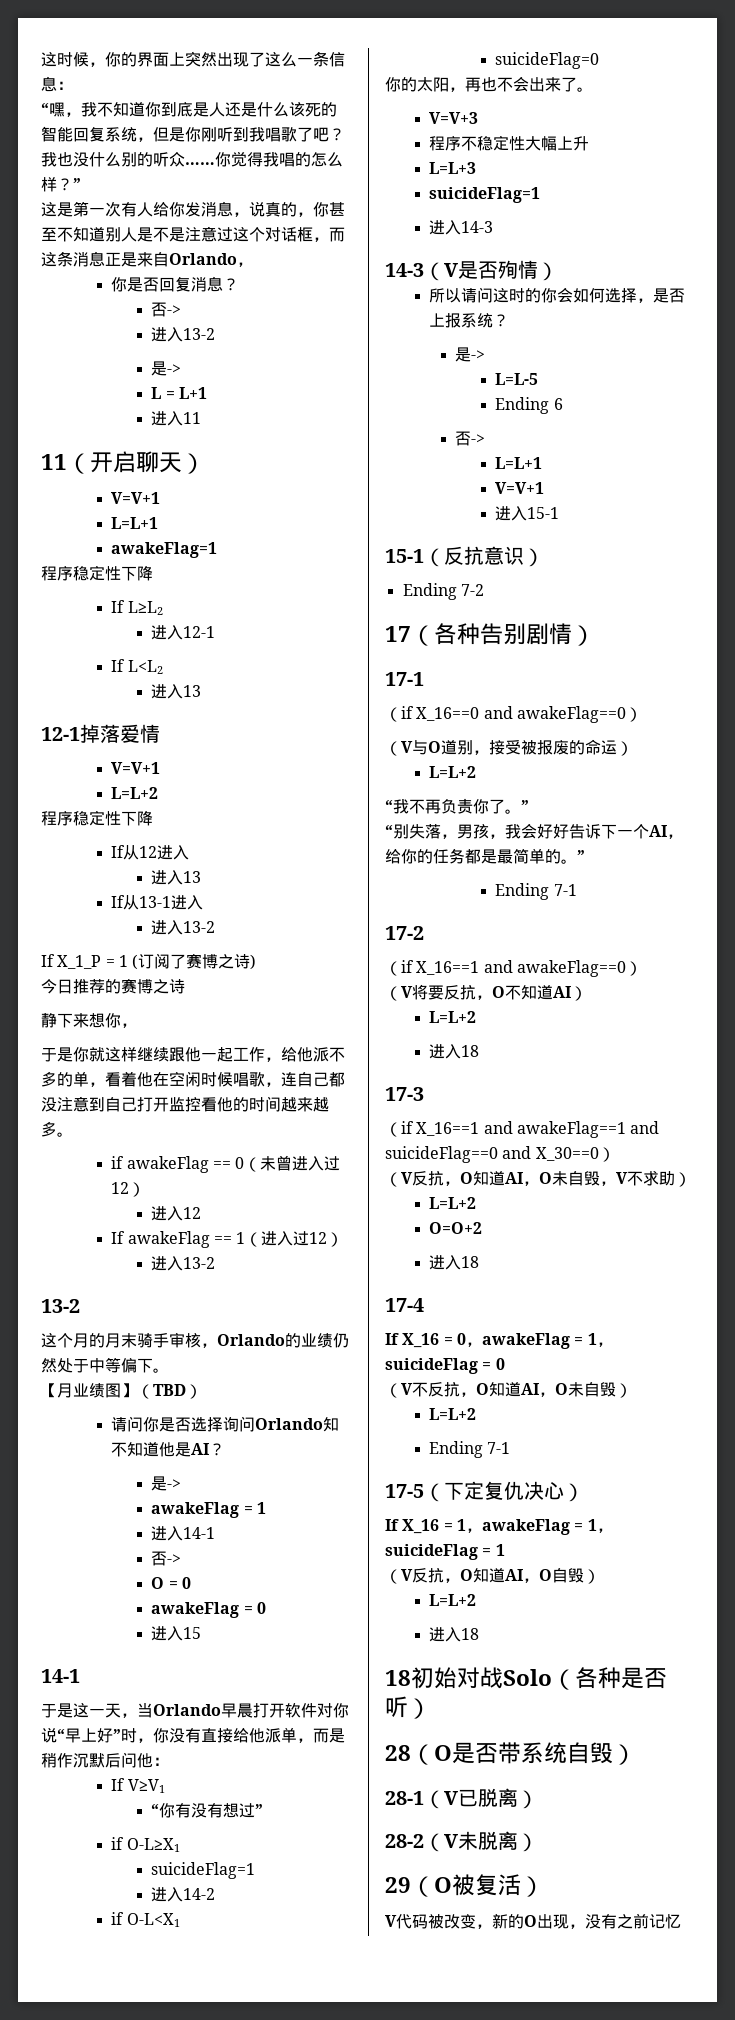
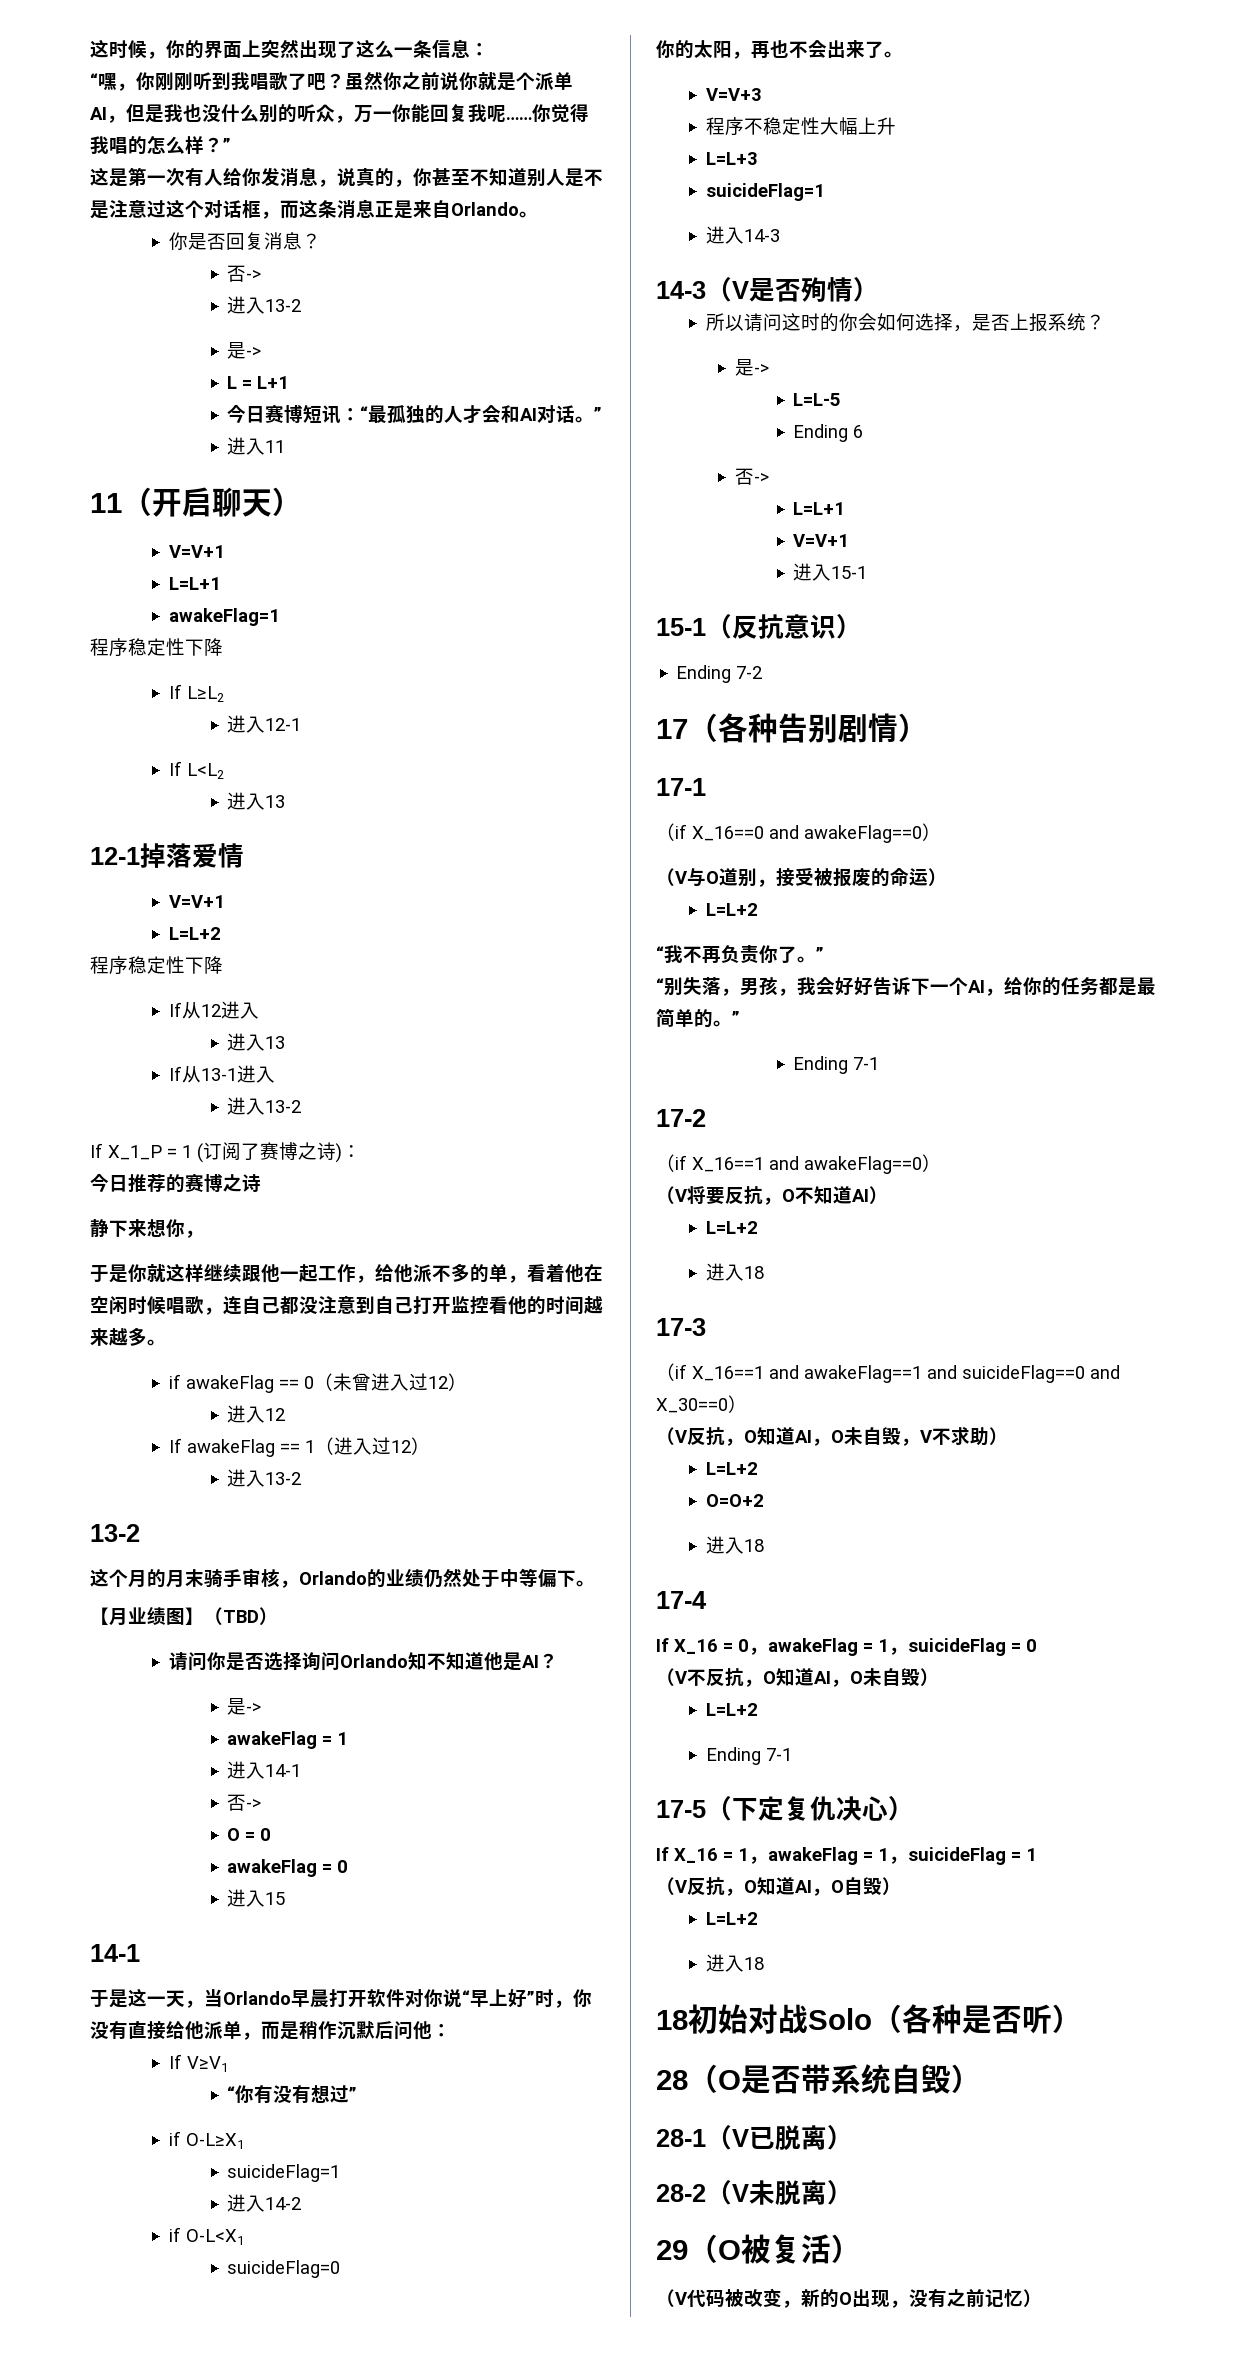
[81,102,337,117] [41,126,201,142] 我不知道你到底是人还是什么该死的智能回复系统，但是你 -> [136,72,174,91] 你刚
(345, 134) none -> [345,71,573,91] [90,104,164,123] 虽然你之前说你就是个派单AI，但是
(185, 159) none -> [335,104,506,123] ，万一你能回复我呢
[237,262,253,267] ， -> [519,211,538,218] 。
(207, 393) none -> [227,404,603,424] // 今日赛博短讯：“最孤独的人才会和AI对话。”
(257, 962) none -> [342,1145,361,1158] ：
(544, 1886) none -> [656,2289,675,2307] （
(681, 1921) none -> [1023,2289,1042,2307] ）

